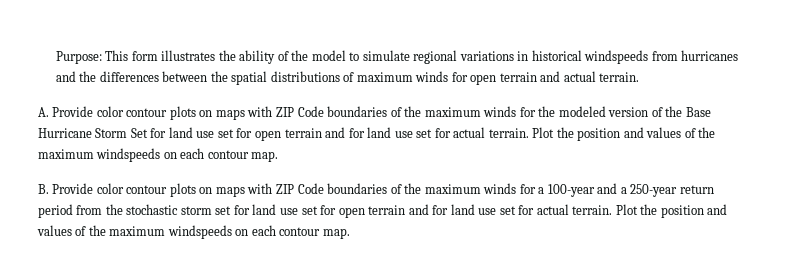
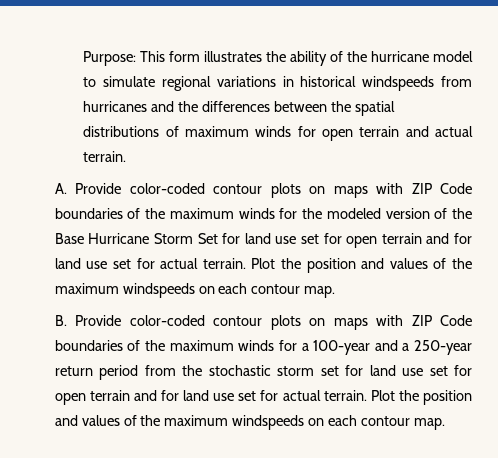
(309, 55) none -> [371,51,430,62] hurricane
[96,106,124,117] color -> [129,183,205,194] color-coded
[96,183,124,194] color -> [129,315,205,326] color-coded

